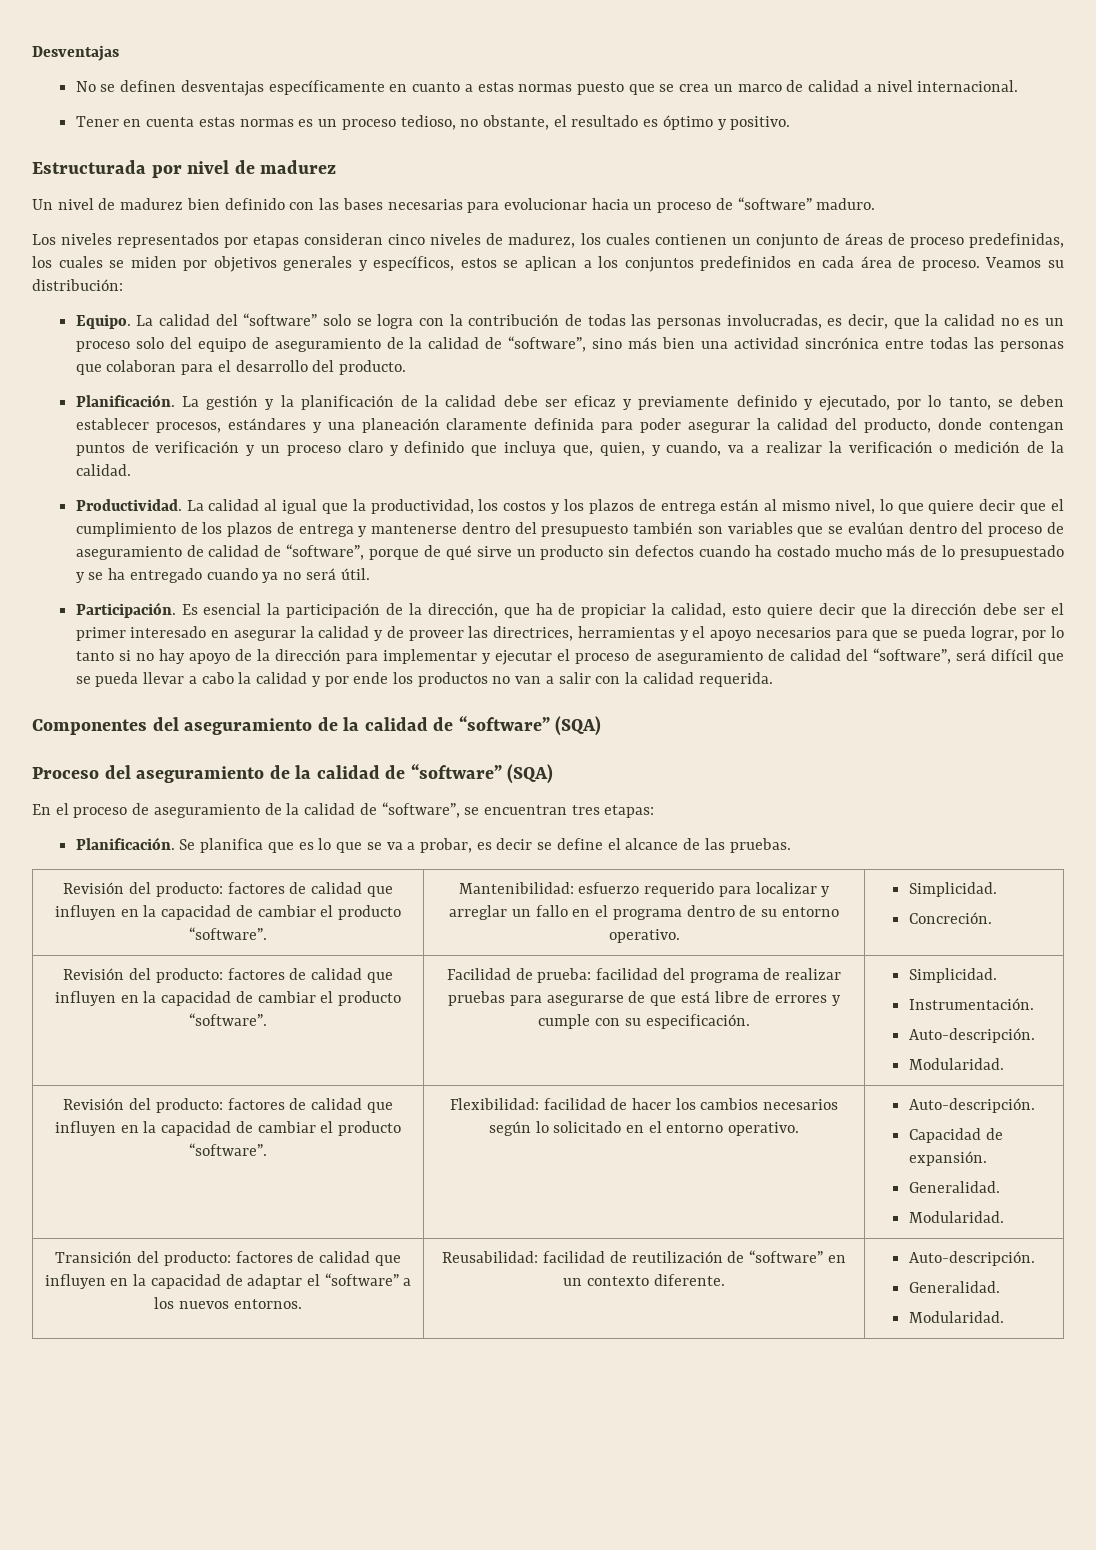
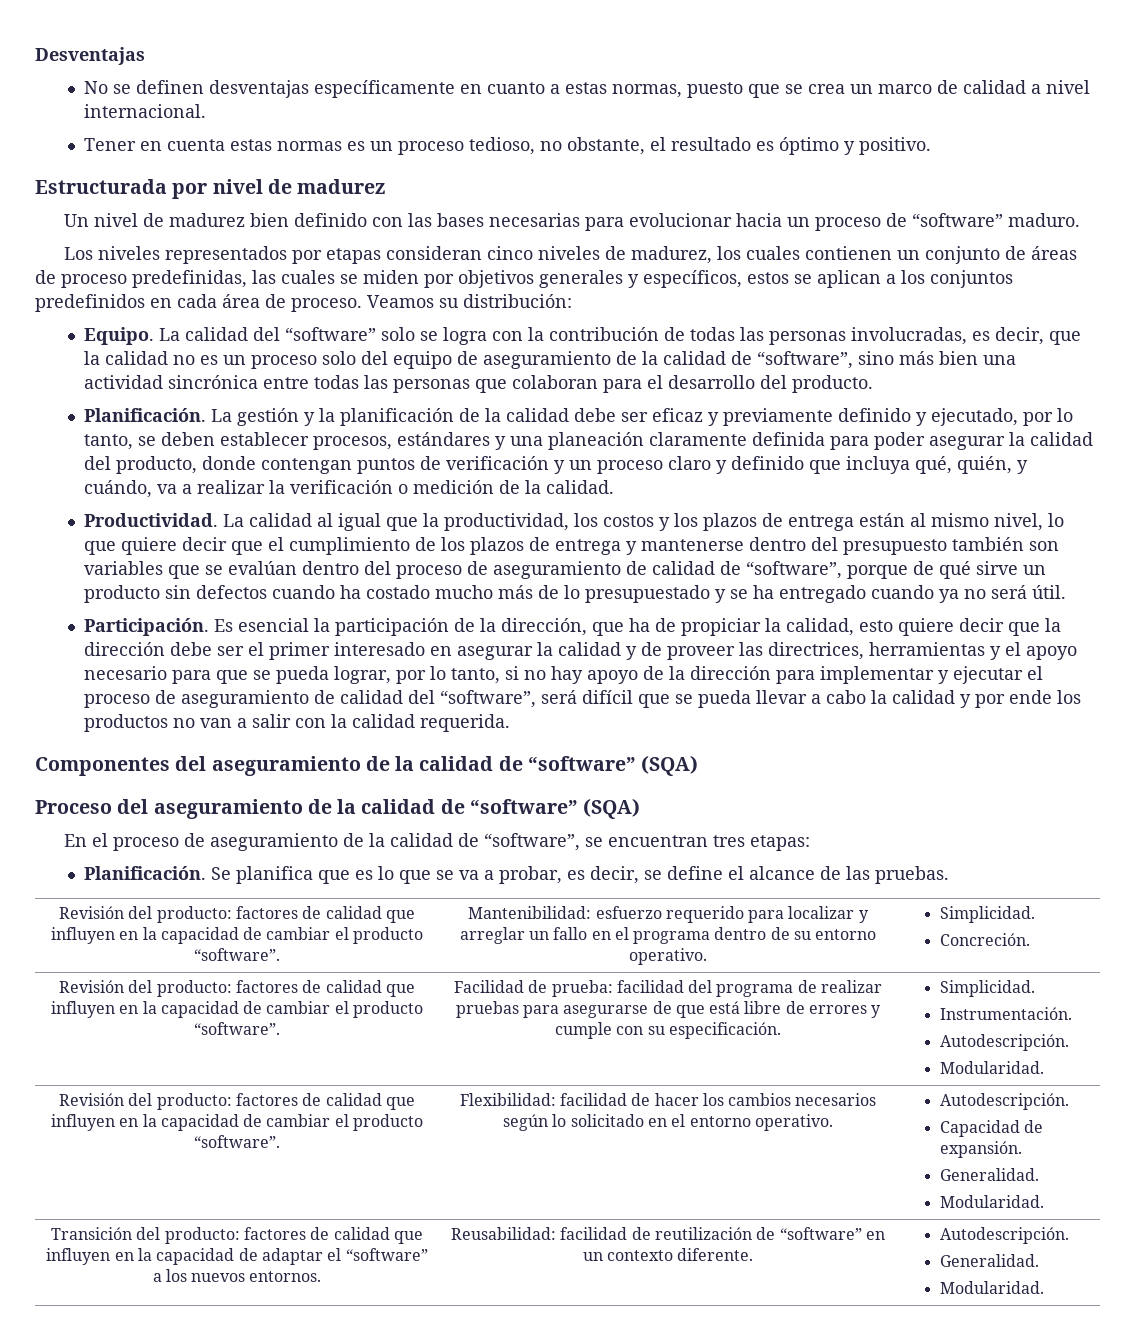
[518,84,573,92] normas -> [612,84,683,98] normas,
[32,256,52,268] los -> [252,270,276,284] las
[562,441,722,456] que, quien, y cuando, -> [915,456,1029,474] [84,480,153,498] qué, quién, y cuándo,
[755,627,831,638] necesarios -> [84,666,168,680] necesario
[75,651,114,661] tanto -> [451,668,501,684] tanto,
[496,838,533,850] decir -> [590,866,640,884] decir,
[908,1028,1035,1043] Auto-descripción. -> [939,1034,1069,1051] Autodescripción.
[908,1098,1035,1113] Auto-descripción. -> [939,1093,1069,1110] Autodescripción.
[908,1251,1035,1266] Auto-descripción. -> [939,1227,1069,1244] Autodescripción.

